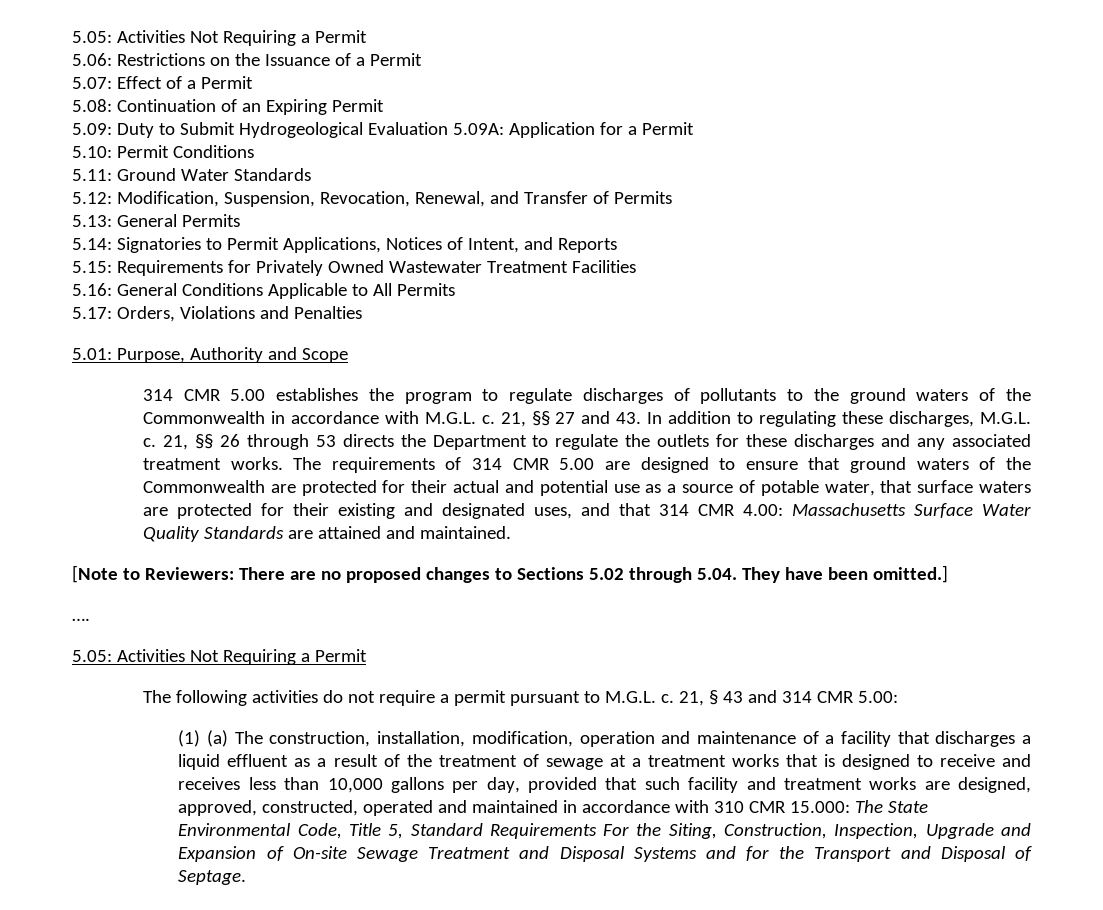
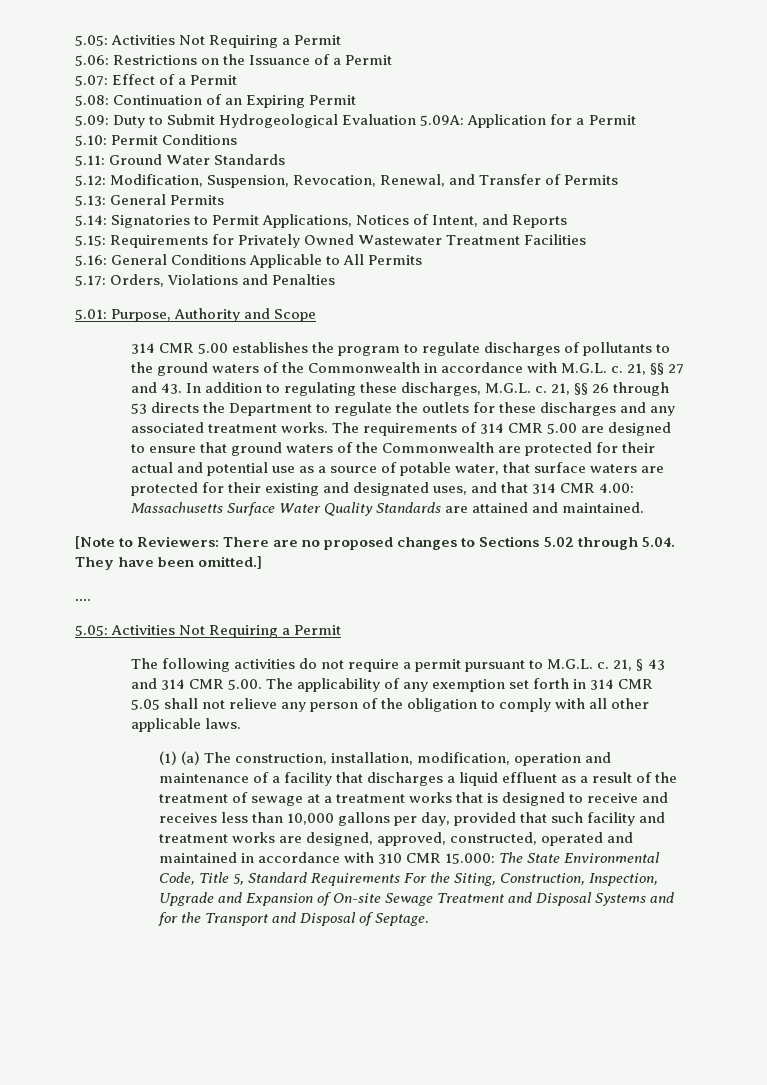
[857,691,898,703] 5.00: -> [227,678,654,692] [130,698,650,712] [130,718,241,732] 5.00. The applicability of any exemption set forth in 314 CMR 5.05 shall not relieve any person of the obligation to comply with all other applicable laws.

